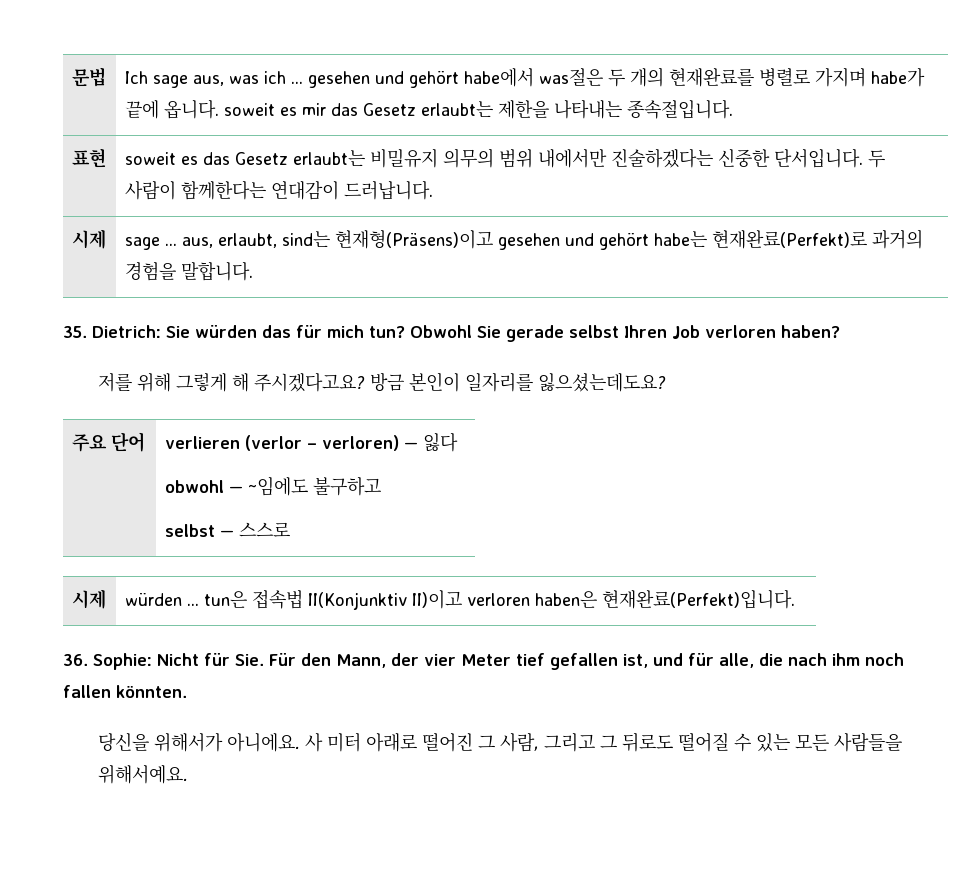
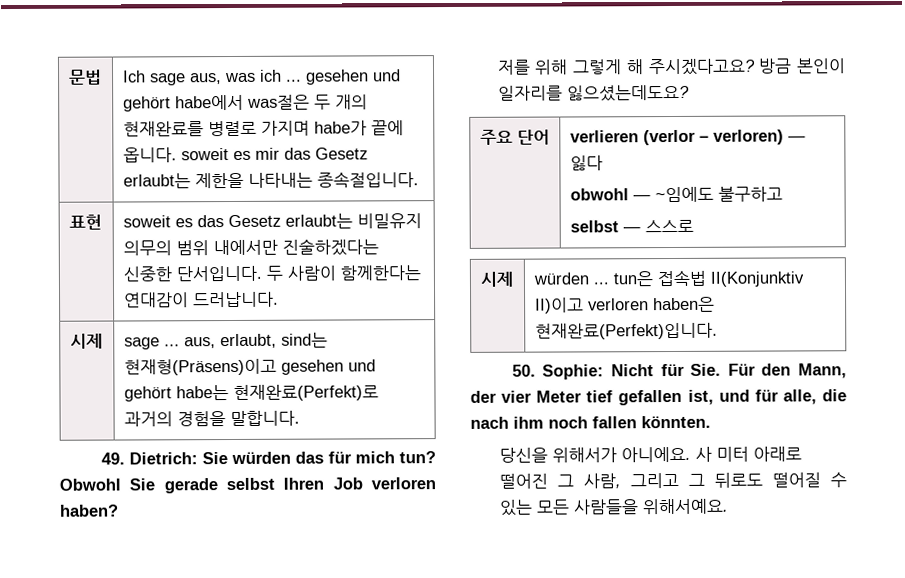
[63,326,87,338] 35. -> [100,452,125,465] 49.
[63,654,88,666] 36. -> [511,364,536,377] 50.

